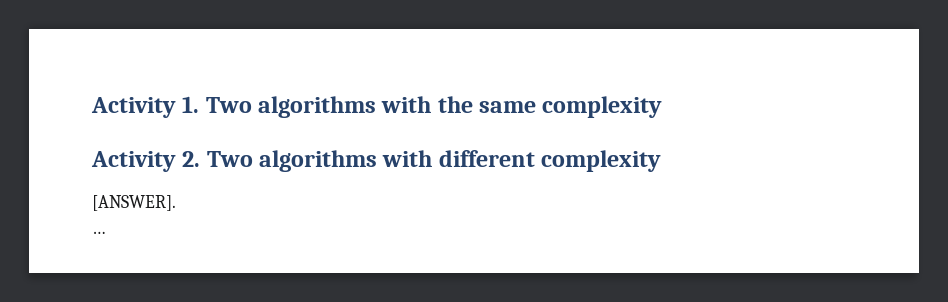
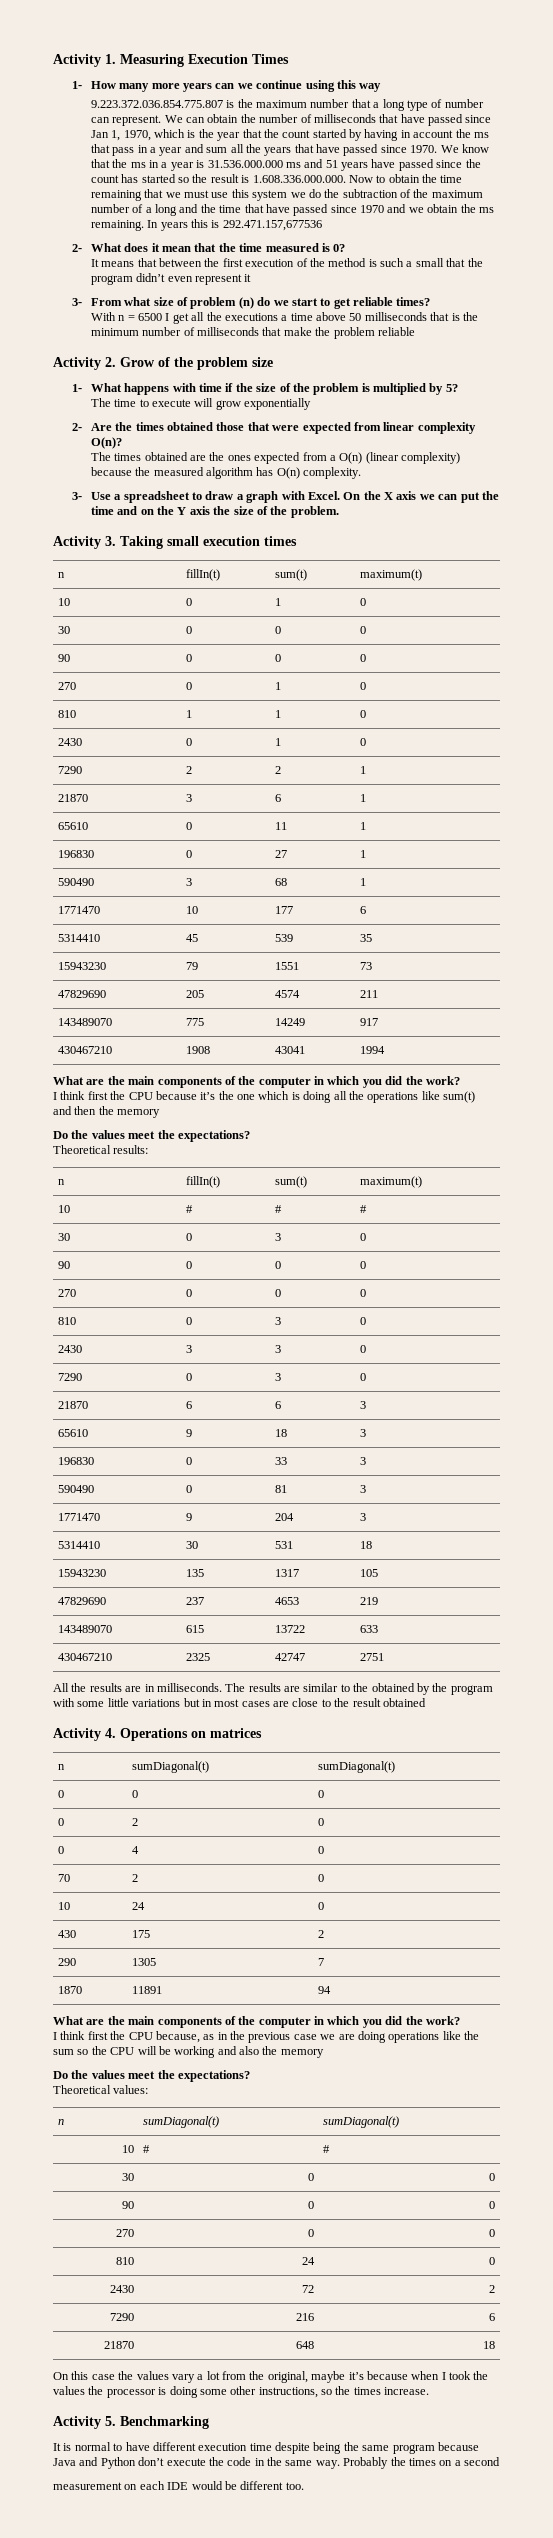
[205,96,663,118] [91,150,662,172] [92,195,176,211] [92,231,106,234] Two algorithms with the same complexity // Activity 2. Two algorithms with different complexity // [ANSWER]. // … -> [120,54,289,67] [71,80,382,92] [90,99,484,111] [90,114,492,126] [90,129,489,141] [90,144,489,156] [90,159,481,171] [90,174,463,183] [90,189,483,201] [90,204,494,216] [90,219,322,231] [71,243,346,252] [90,258,483,267] [90,273,252,285] [71,297,431,309] [90,312,478,324] [90,327,415,339] [53,357,273,370] [71,383,458,395] [90,398,312,410] [71,422,476,434] [90,437,122,449] [90,452,460,464] [90,467,362,479] [71,491,499,503] [90,506,339,518] [53,536,297,549] [58,572,66,578] [186,569,221,581] [275,569,308,581] [360,569,423,581] [58,598,71,606] [186,598,193,606] [275,598,282,606] [360,598,367,606] [58,626,71,634] [186,626,193,634] [275,626,282,634] [360,626,367,634] [58,654,71,662] [186,654,193,662] [275,654,282,662] [360,654,367,662] [58,682,77,690] [186,682,193,690] [275,682,282,690] [360,682,367,690] [58,710,77,718] [186,710,193,718] [275,710,282,718] [360,710,367,718] [58,738,83,746] [186,738,193,746] [275,738,282,746] [360,738,367,746] [58,766,83,774] [186,766,193,774] [275,766,282,774] [360,766,367,774] [58,794,89,802] [186,794,193,802] [275,794,282,802] [360,794,367,802] [58,822,89,830] [186,822,193,830] [275,822,288,830] [360,822,367,830] [58,850,95,858] [186,850,193,858] [275,850,288,858] [360,850,367,858] [58,878,95,886] [186,878,193,886] [275,878,288,886] [360,878,367,886] [58,906,101,914] [186,906,199,914] [275,906,294,914] [360,906,367,914] [58,934,101,942] [186,934,199,942] [275,934,294,942] [360,934,373,942] [58,962,107,970] [186,962,199,970] [275,962,300,970] [360,962,373,970] [58,990,107,998] [186,990,205,998] [275,990,301,998] [360,990,379,998] [58,1018,113,1026] [186,1018,205,1026] [275,1018,306,1026] [360,1018,379,1026] [58,1046,113,1054] [186,1046,211,1054] [275,1046,306,1054] [360,1046,386,1054] [53,1076,460,1088] [53,1091,475,1103] [53,1106,161,1118] [53,1130,250,1142] [53,1145,149,1154] [58,1179,66,1185] [186,1176,221,1188] [275,1176,308,1188] [360,1176,423,1188] [58,1205,71,1213] [186,1205,194,1213] [275,1205,283,1213] [360,1205,368,1213] [58,1233,71,1241] [186,1233,193,1241] [275,1233,282,1241] [360,1233,367,1241] [58,1261,71,1269] [186,1261,193,1269] [275,1261,282,1269] [360,1261,367,1269] [58,1289,77,1297] [186,1289,193,1297] [275,1289,282,1297] [360,1289,367,1297] [58,1317,77,1325] [186,1317,193,1325] [275,1317,282,1325] [360,1317,367,1325] [58,1345,83,1353] [186,1345,193,1353] [275,1345,282,1353] [360,1345,367,1353] [58,1373,83,1381] [186,1373,193,1381] [275,1373,282,1381] [360,1373,367,1381] [58,1401,89,1409] [186,1401,193,1409] [275,1401,282,1409] [360,1401,367,1409] [58,1429,89,1437] [186,1429,193,1437] [275,1429,288,1437] [360,1429,367,1437] [58,1457,95,1465] [186,1457,193,1465] [275,1457,288,1465] [360,1457,367,1465] [58,1485,95,1493] [186,1485,193,1493] [275,1485,288,1493] [360,1485,367,1493] [58,1513,101,1521] [186,1513,193,1521] [275,1513,295,1521] [360,1513,367,1521] [58,1541,101,1549] [186,1541,199,1549] [275,1541,294,1549] [360,1541,373,1549] [58,1569,107,1577] [186,1569,205,1577] [275,1569,300,1577] [360,1569,379,1577] [58,1597,107,1605] [186,1597,205,1605] [275,1597,300,1605] [360,1597,379,1605] [58,1625,113,1633] [186,1625,205,1633] [275,1625,306,1633] [360,1625,379,1633] [58,1653,113,1661] [186,1653,211,1661] [275,1653,306,1661] [360,1653,385,1661] [53,1683,493,1695] [53,1698,426,1707] [53,1728,262,1741] [58,1764,66,1770] [132,1761,210,1773] [318,1761,396,1773] [58,1790,65,1798] [132,1790,139,1798] [318,1790,325,1798] [58,1818,65,1826] [132,1818,139,1826] [318,1818,325,1826] [58,1846,65,1854] [132,1846,140,1854] [318,1846,325,1854] [58,1874,71,1882] [132,1874,139,1882] [318,1874,325,1882] [58,1902,71,1910] [132,1902,146,1910] [318,1902,325,1910] [58,1930,77,1938] [132,1930,151,1938] [318,1930,325,1938] [58,1958,77,1966] [132,1958,157,1966] [318,1958,325,1966] [58,1986,83,1994] [132,1986,163,1994] [318,1986,332,1994] [53,2016,460,2028] [53,2031,479,2043] [53,2046,324,2058] [53,2070,250,2082] [53,2085,149,2094] [58,2119,65,2125] [143,2116,220,2128] [323,2116,400,2128] [121,2145,134,2153] [143,2145,151,2153] [323,2145,331,2153] [121,2173,134,2181] [307,2173,314,2181] [488,2173,495,2181] [121,2201,134,2209] [307,2201,314,2209] [488,2201,495,2209] [115,2229,134,2237] [307,2229,314,2237] [488,2229,495,2237] [115,2257,134,2265] [301,2257,315,2265] [488,2257,495,2265] [109,2285,134,2293] [301,2285,314,2293] [488,2285,495,2293] [109,2313,134,2321] [295,2313,314,2321] [488,2313,495,2321] [103,2341,134,2349] [295,2341,314,2349] [482,2341,495,2349] [53,2371,489,2383] [53,2386,430,2398] [53,2416,209,2429] [53,2442,479,2454] [53,2457,500,2469] [53,2481,304,2490] Measuring Execution Times // 1- How many more years can we continue using this way // 9.223.372.036.854.775.807 is the maximum number that a long type of number can represent. We can obtain the number of milliseconds that have passed since Jan 1, 1970, which is the year that the count started by having in account the ms that pass in a year and sum all the years that have passed since 1970. We know that the ms in a year is 31.536.000.000 ms and 51 years have passed since the count has started so the result is 1.608.336.000.000. Now to obtain the time remaining that we must use this system we do the subtraction of the maximum number of a long and the time that have passed since 1970 and we obtain the ms remaining. In years this is 292.471.157,677536 // 2- What does it mean that the time measured is 0? // It means that between the first execution of the method is such a small that the program didn’t even represent it // 3- From what size of problem (n) do we start to get reliable times? // With n = 6500 I get all the executions a time above 50 milliseconds that is the minimum number of milliseconds that make the problem reliable // Activity 2. Grow of the problem size // 1- What happens with time if the size of the problem is multiplied by 5? // The time to execute will grow exponentially // 2- Are the times obtained those that were expected from linear complexity O(n)? // The times obtained are the ones expected from a O(n) (linear complexity) because the measured algorithm has O(n) complexity. // 3- Use a spreadsheet to draw a graph with Excel. On the X axis we can put the time and on the Y axis the size of the problem. // Activity 3. Taking small execution times // n | fillIn(t) | sum(t) | maximum(t) // 10 | 0 | 1 | 0 // 30 | 0 | 0 | 0 // 90 | 0 | 0 | 0 // 270 | 0 | 1 | 0 // 810 | 1 | 1 | 0 // 2430 | 0 | 1 | 0 // 7290 | 2 | 2 | 1 // 21870 | 3 | 6 | 1 // 65610 | 0 | 11 | 1 // 196830 | 0 | 27 | 1 // 590490 | 3 | 68 | 1 // 1771470 | 10 | 177 | 6 // 5314410 | 45 | 539 | 35 // 15943230 | 79 | 1551 | 73 // 47829690 | 205 | 4574 | 211 // 143489070 | 775 | 14249 | 917 // 430467210 | 1908 | 43041 | 1994 // What are the main components of the computer in which you did the work? // I think first the CPU because it’s the one which is doing all the operations like sum(t) // and then the memory // Do the values meet the expectations? // Theoretical results: // n | fillIn(t) | sum(t) | maximum(t) // 10 | # | # | # // 30 | 0 | 3 | 0 // 90 | 0 | 0 | 0 // 270 | 0 | 0 | 0 // 810 | 0 | 3 | 0 // 2430 | 3 | 3 | 0 // 7290 | 0 | 3 | 0 // 21870 | 6 | 6 | 3 // 65610 | 9 | 18 | 3 // 196830 | 0 | 33 | 3 // 590490 | 0 | 81 | 3 // 1771470 | 9 | 204 | 3 // 5314410 | 30 | 531 | 18 // 15943230 | 135 | 1317 | 105 // 47829690 | 237 | 4653 | 219 // 143489070 | 615 | 13722 | 633 // 430467210 | 2325 | 42747 | 2751 // All the results are in milliseconds. The results are similar to the obtained by the program with some little variations but in most cases are close to the result obtained // Activity 4. Operations on matrices // n | sumDiagonal(t) | sumDiagonal(t) // 0 | 0 | 0 // 0 | 2 | 0 // 0 | 4 | 0 // 70 | 2 | 0 // 10 | 24 | 0 // 430 | 175 | 2 // 290 | 1305 | 7 // 1870 | 11891 | 94 // What are the main components of the computer in which you did the work? // I think first the CPU because, as in the previous case we are doing operations like the sum so the CPU will be working and also the memory // Do the values meet the expectations? // Theoretical values: // n | sumDiagonal(t) | sumDiagonal(t) // 10 | # | # // 30 | 0 | 0 // 90 | 0 | 0 // 270 | 0 | 0 // 810 | 24 | 0 // 2430 | 72 | 2 // 7290 | 216 | 6 // 21870 | 648 | 18 // On this case the values vary a lot from the original, maybe it’s because when I took the values the processor is doing some other instructions, so the times increase. // Activity 5. Benchmarking // It is normal to have different execution time despite being the same program because Java and Python don’t execute the code in the same way. Probably the times on a second // measurement on each IDE would be different too.

